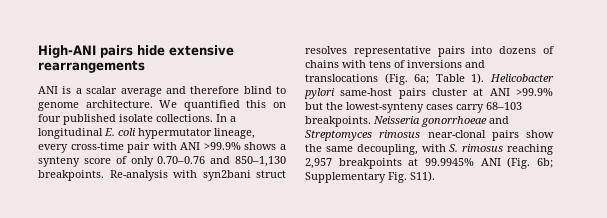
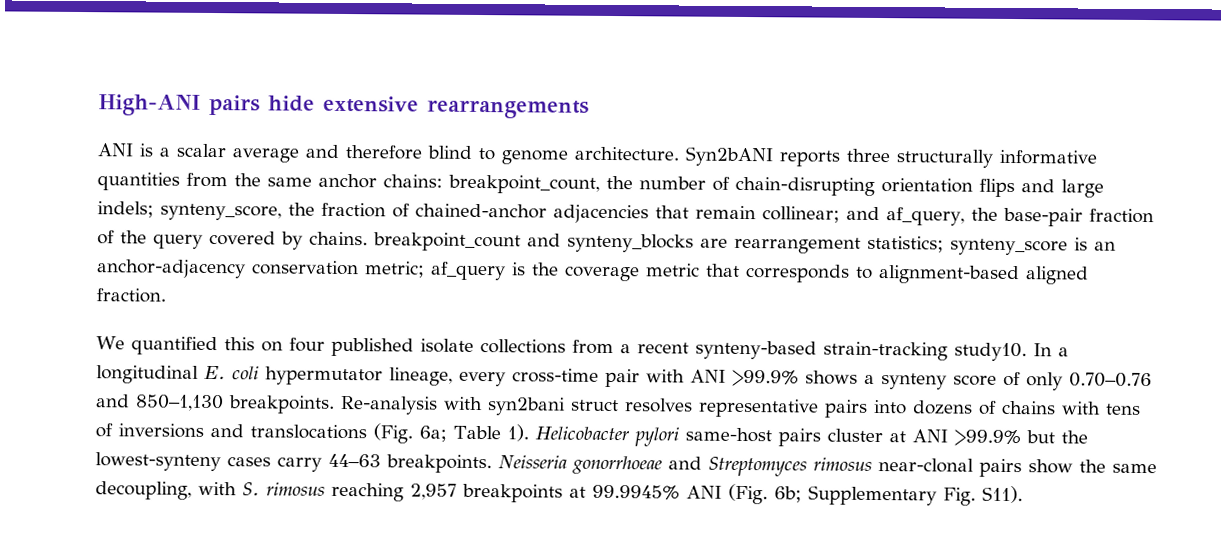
(153, 104) none -> [685,146,1097,168] [97,172,1104,198] [97,201,1154,227] [97,230,1116,256] [96,259,1089,285] [96,288,166,303] Syn2bANI reports three structurally informative quantities from the same anchor chains: breakpoint_count, the number of chain-disrupting orientation flips and large indels; synteny_score, the fraction of chained-anchor adjacencies that remain collinear; and af_query, the base-pair fraction of the query covered by chains. breakpoint_count and synteny_blocks are rearrangement statistics; synteny_score is an anchor-adjacency conservation metric; af_query is the coverage metric that corresponds to alignment-based aligned fraction. //
[156,114,213,122] collections. -> [479,339,1027,362] collections from a recent synteny-based strain-tracking study10.
[486,102,522,110] 68–103 -> [328,453,381,468] 44–63

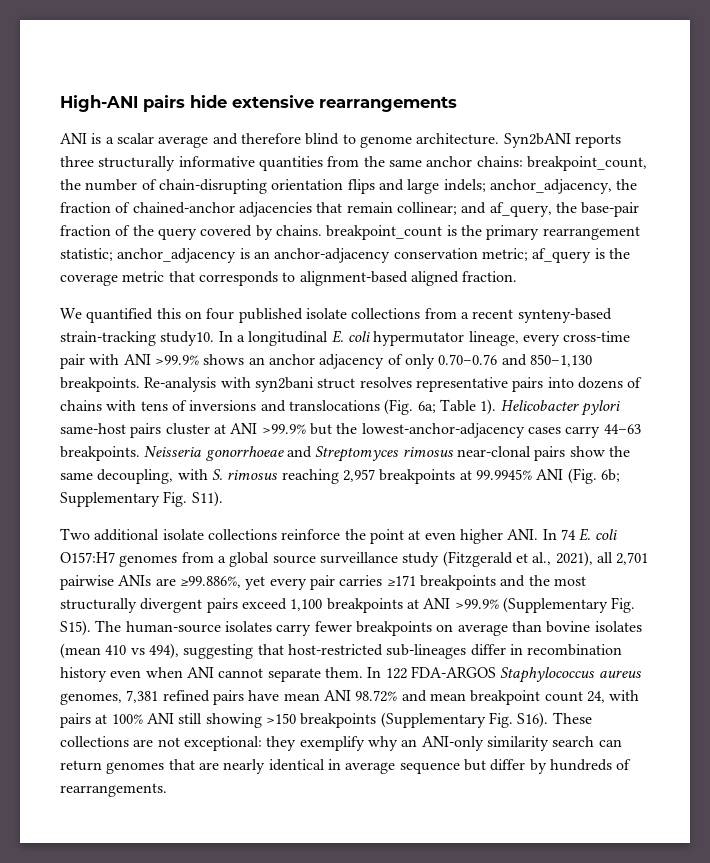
[160,203,282,221] synteny_score, -> [489,179,612,194] anchor_adjacency,
[527,233,1068,256] and synteny_blocks are rearrangement statistics; synteny_score -> [446,225,640,240] [60,248,237,263] is the primary rearrangement statistic; anchor_adjacency
[864,373,997,390] a synteny score -> [248,354,385,369] an anchor adjacency
[95,452,221,472] lowest-synteny -> [361,423,525,438] lowest-anchor-adjacency
(1023, 494) none -> [60,528,618,544] [60,551,649,567] [60,575,586,590] [60,597,636,613] [60,620,642,636] [60,643,623,659] [60,666,642,683] [60,690,640,705] [60,712,592,728] [60,736,622,751] [60,759,632,774] [60,783,167,797] // Two additional isolate collections reinforce the point at even higher ANI. In 74 E. coli O157:H7 genomes from a global source surveillance study (Fitzgerald et al., 2021), all 2,701 pairwise ANIs are ≥99.886%, yet every pair carries ≥171 breakpoints and the most structurally divergent pairs exceed 1,100 breakpoints at ANI >99.9% (Supplementary Fig. S15). The human-source isolates carry fewer breakpoints on average than bovine isolates (mean 410 vs 494), suggesting that host-restricted sub-lineages differ in recombination history even when ANI cannot separate them. In 122 FDA-ARGOS Staphylococcus aureus genomes, 7,381 refined pairs have mean ANI 98.72% and mean breakpoint count 24, with pairs at 100% ANI still showing >150 breakpoints (Supplementary Fig. S16). These collections are not exceptional: they exemplify why an ANI-only similarity search can return genomes that are nearly identical in average sequence but differ by hundreds of rearrangements.

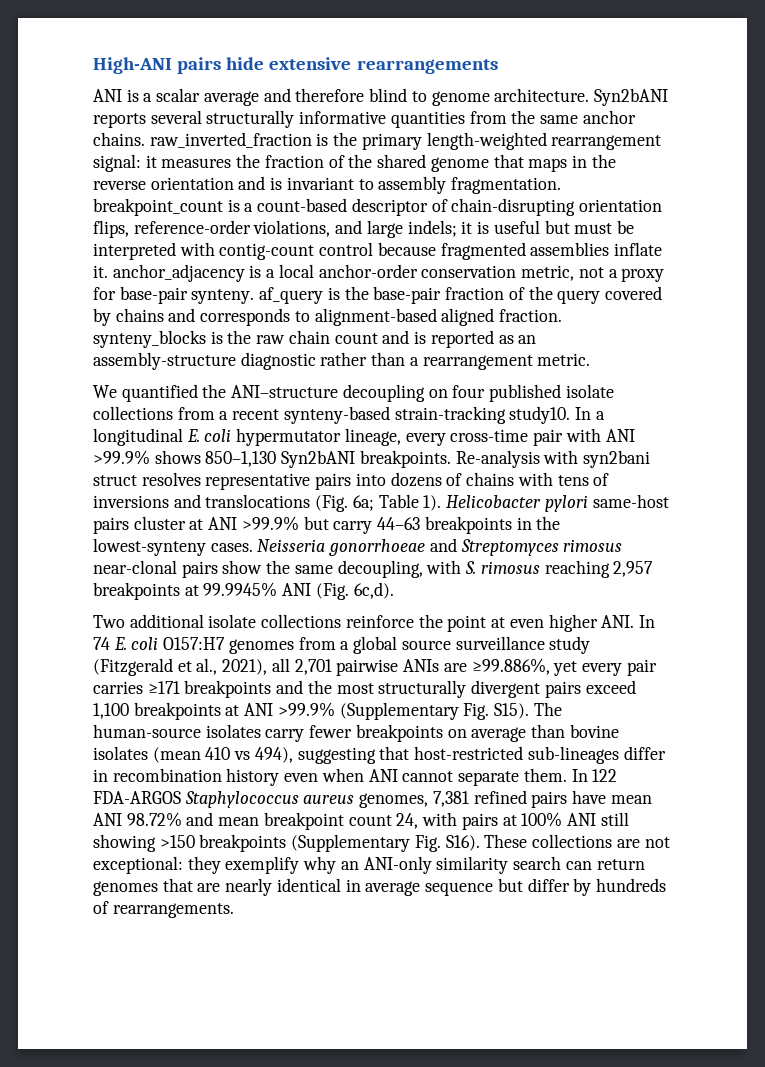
[60,156,94,167] three -> [150,110,202,124] several
[476,156,647,171] [60,179,638,194] [60,202,552,217] chains: breakpoint_count, the number of chain-disrupting orientation flips and large indels; anchor_adjacency, the fraction of chained-anchor adjacencies that remain collinear; and af_query, -> [93,132,662,150] [93,154,616,172] [93,176,562,194] [93,198,663,216] [93,220,634,238] [93,242,663,260] [93,264,665,282] [93,286,340,304] chains. raw_inverted_fraction is the primary length-weighted rearrangement signal: it measures the fraction of the shared genome that maps in the reverse orientation and is invariant to assembly fragmentation. breakpoint_count is a count-based descriptor of chain-disrupting orientation flips, reference-order violations, and large indels; it is useful but must be interpreted with contig-count control because fragmented assemblies inflate it. anchor_adjacency is a local anchor-order conservation metric, not a proxy for base-pair synteny. af_query is
[275,225,640,240] [60,248,630,263] [60,271,195,286] chains. breakpoint_count is the primary rearrangement statistic; anchor_adjacency is an anchor-adjacency conservation metric; af_query is the coverage metric that -> [115,308,196,322] chains and
(518, 276) none -> [93,330,537,348] [93,352,591,370] synteny_blocks is the raw chain count and is reported as an assembly-structure diagnostic rather than a rearrangement metric.
[156,308,181,319] this -> [202,384,425,402] the ANI–structure decoupling
[248,354,592,369] an anchor adjacency of only 0.70–0.76 and 850–1,130 -> [205,450,356,468] 850–1,130 Syn2bANI
[336,423,641,438] [60,446,140,461] the lowest-anchor-adjacency cases carry 44–63 breakpoints. -> [333,516,561,534] [93,538,253,556] carry 44–63 breakpoints in the lowest-synteny cases.
[600,469,620,482] [60,491,223,507] 6b; Supplementary Fig. S11). -> [353,582,394,599] 6c,d).

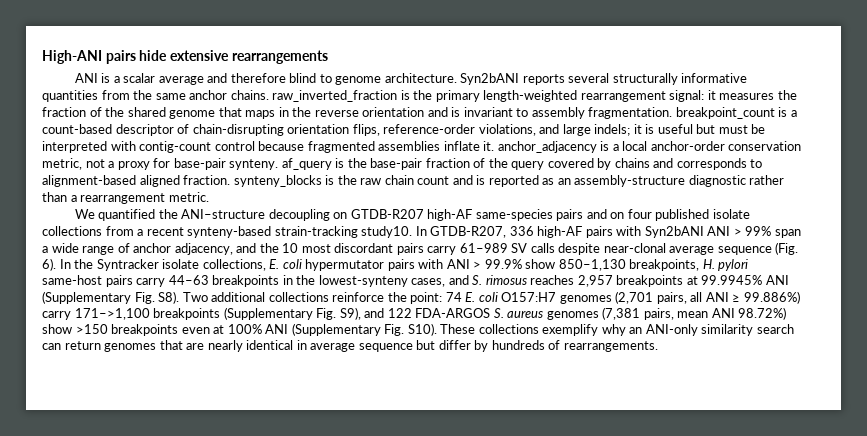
(448, 393) none -> [350,209,625,221] GTDB-R207 high-AF same-species pairs and on
[595,411,605,420] [93,428,635,446] [93,450,651,468] [93,472,610,490] [93,494,669,512] [93,516,329,534] a longitudinal E. coli hypermutator lineage, every cross-time pair with ANI >99.9% shows 850–1,130 Syn2bANI breakpoints. Re-analysis with syn2bani struct resolves representative pairs into dozens of chains with tens of inversions and translocations (Fig. 6a; Table 1). Helicobacter pylori same-host pairs cluster at ANI >99.9% but -> [430,226,801,238] [42,242,799,255] [42,258,749,271] [42,275,133,287] GTDB-R207, 336 high-AF pairs with Syn2bANI ANI > 99% span a wide range of anchor adjacency, and the 10 most discordant pairs carry 61–989 SV calls despite near-clonal average sequence (Fig. 6). In the Syntracker isolate collections, E. coli hypermutator pairs with ANI > 99.9% show 850–1,130 breakpoints, H. pylori same-host pairs
[210,538,623,556] [93,560,462,578] cases. Neisseria gonorrhoeae and Streptomyces rimosus near-clonal pairs show the same decoupling, with -> [411,275,469,287] cases, and
[544,560,610,578] reaching -> [530,275,575,285] reaches
[315,582,394,600] (Fig. 6c,d). // -> [42,291,180,304] (Supplementary Fig. S8).
[208,614,257,628] isolate -> (266, 297) none
[447,614,655,632] point at even higher ANI. In -> [410,292,443,304] point:
[298,636,591,654] [93,658,657,676] [93,680,636,698] [93,702,562,720] [93,724,619,742] [93,746,666,764] [93,768,618,786] [93,790,652,808] [93,812,629,830] [93,834,480,852] from a global source surveillance study (Fitzgerald et al., 2021), all 2,701 pairwise ANIs are ≥99.886%, yet every pair carries ≥171 breakpoints and the most structurally divergent pairs exceed 1,100 breakpoints at ANI >99.9% (Supplementary Fig. S15). The human-source isolates carry fewer breakpoints on average than bovine isolates (mean 410 vs 494), suggesting that host-restricted sub-lineages differ in recombination history even when ANI cannot separate them. In 122 FDA-ARGOS Staphylococcus aureus genomes, 7,381 refined pairs have mean ANI 98.72% and mean breakpoint count 24, with pairs at 100% ANI still showing >150 breakpoints (Supplementary Fig. S16). -> [615,291,800,304] [42,307,787,320] [42,323,437,336] (2,701 pairs, all ANI ≥ 99.886%) carry 171–>1,100 breakpoints (Supplementary Fig. S9), and 122 FDA-ARGOS S. aureus genomes (7,381 pairs, mean ANI 98.72%) show >150 breakpoints even at 100% ANI (Supplementary Fig. S10).
[616,837,670,848] [93,856,221,874] are not exceptional: they -> (539, 329) none

